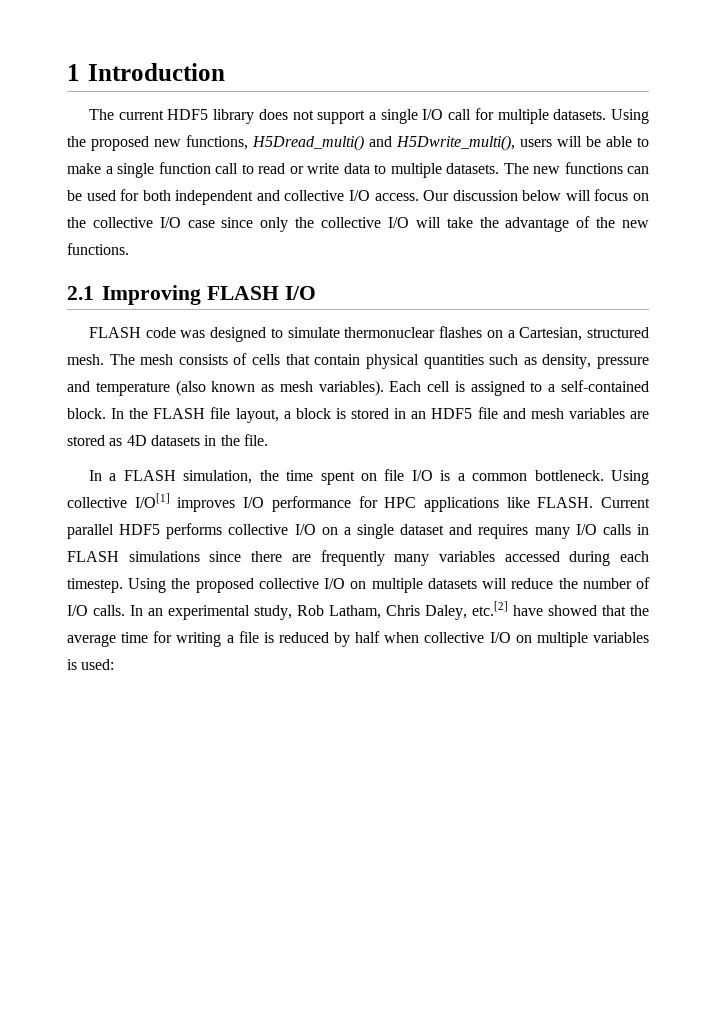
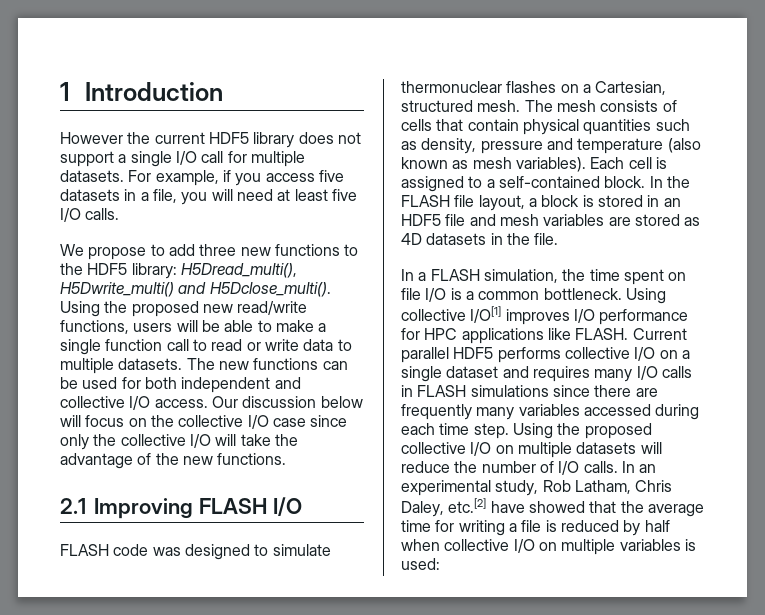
[88,109,114,120] The -> [60,132,151,144] However the
[610,109,649,124] [67,135,515,151] Using the proposed new functions, H5Dread_multi() and H5Dwrite_multi(), -> [128,170,344,186] [60,189,357,205] [60,208,120,222] [60,244,359,260] [60,263,297,279] [60,282,331,297] [60,301,308,317] [60,320,129,334] For example, if you access five datasets in a file, you will need at least five I/O calls. // We propose to add three new functions to the HDF5 library: H5Dread_multi(), H5Dwrite_multi() and H5Dclose_multi(). Using the proposed new read/write functions,
[67,578,123,593] timestep. -> [439,423,509,439] time step.

